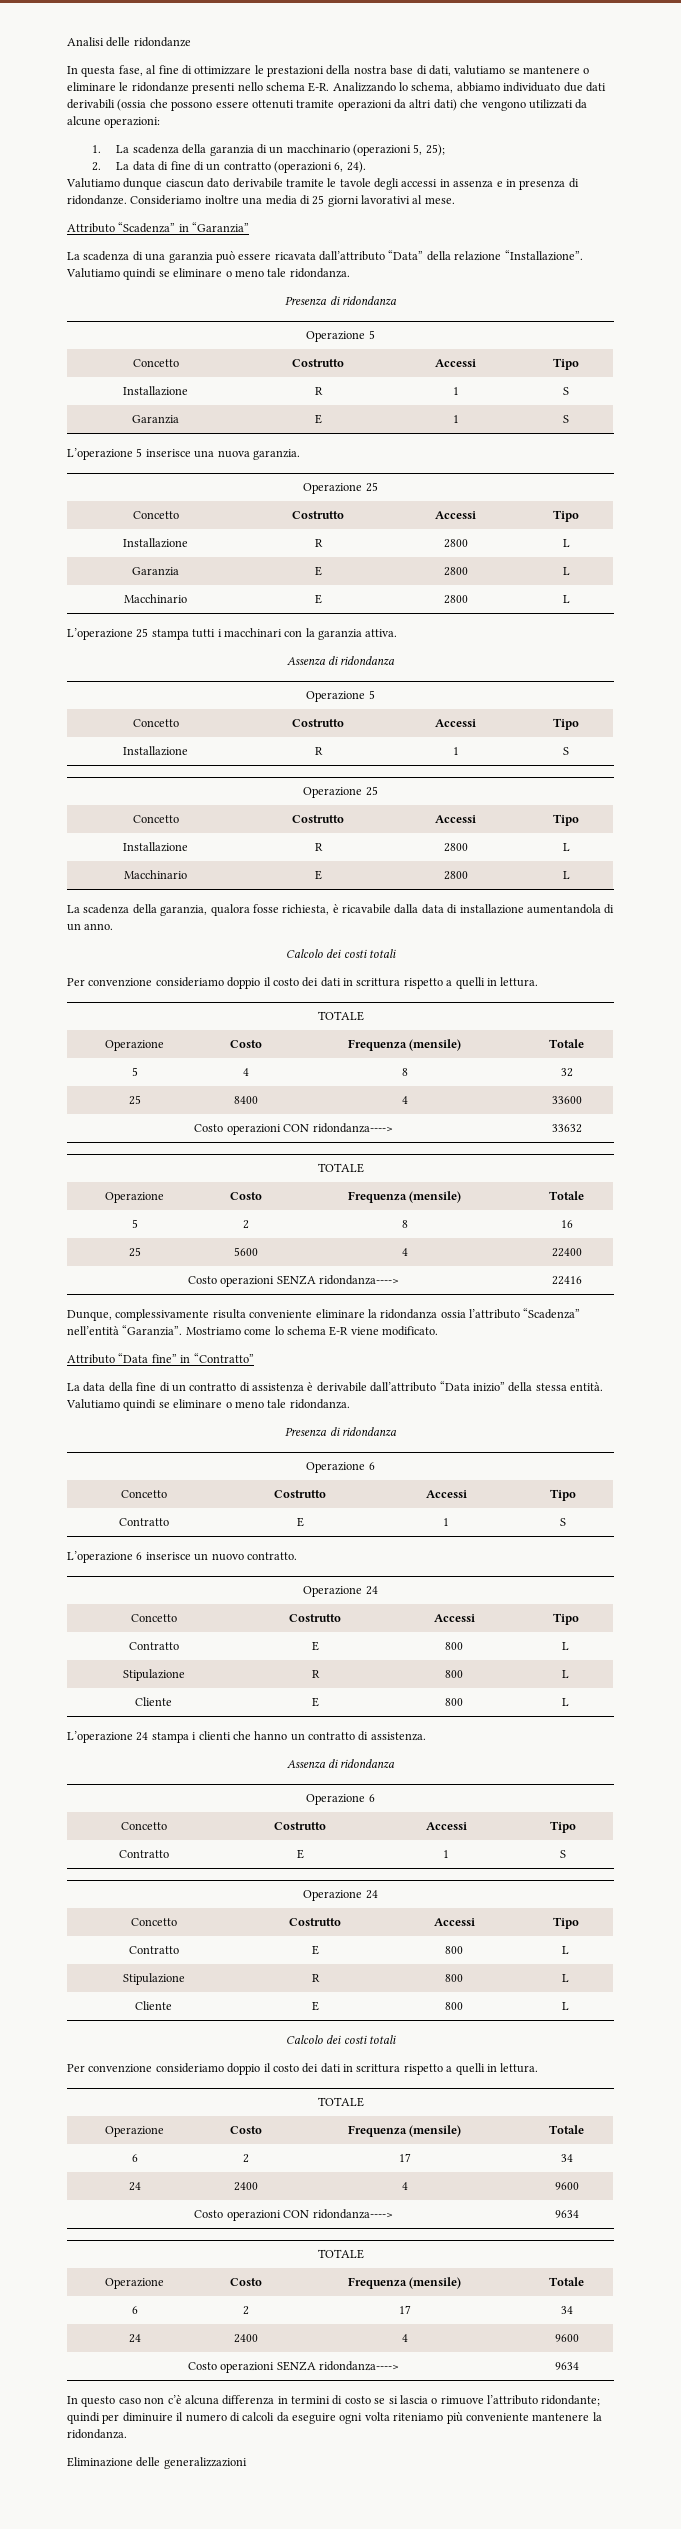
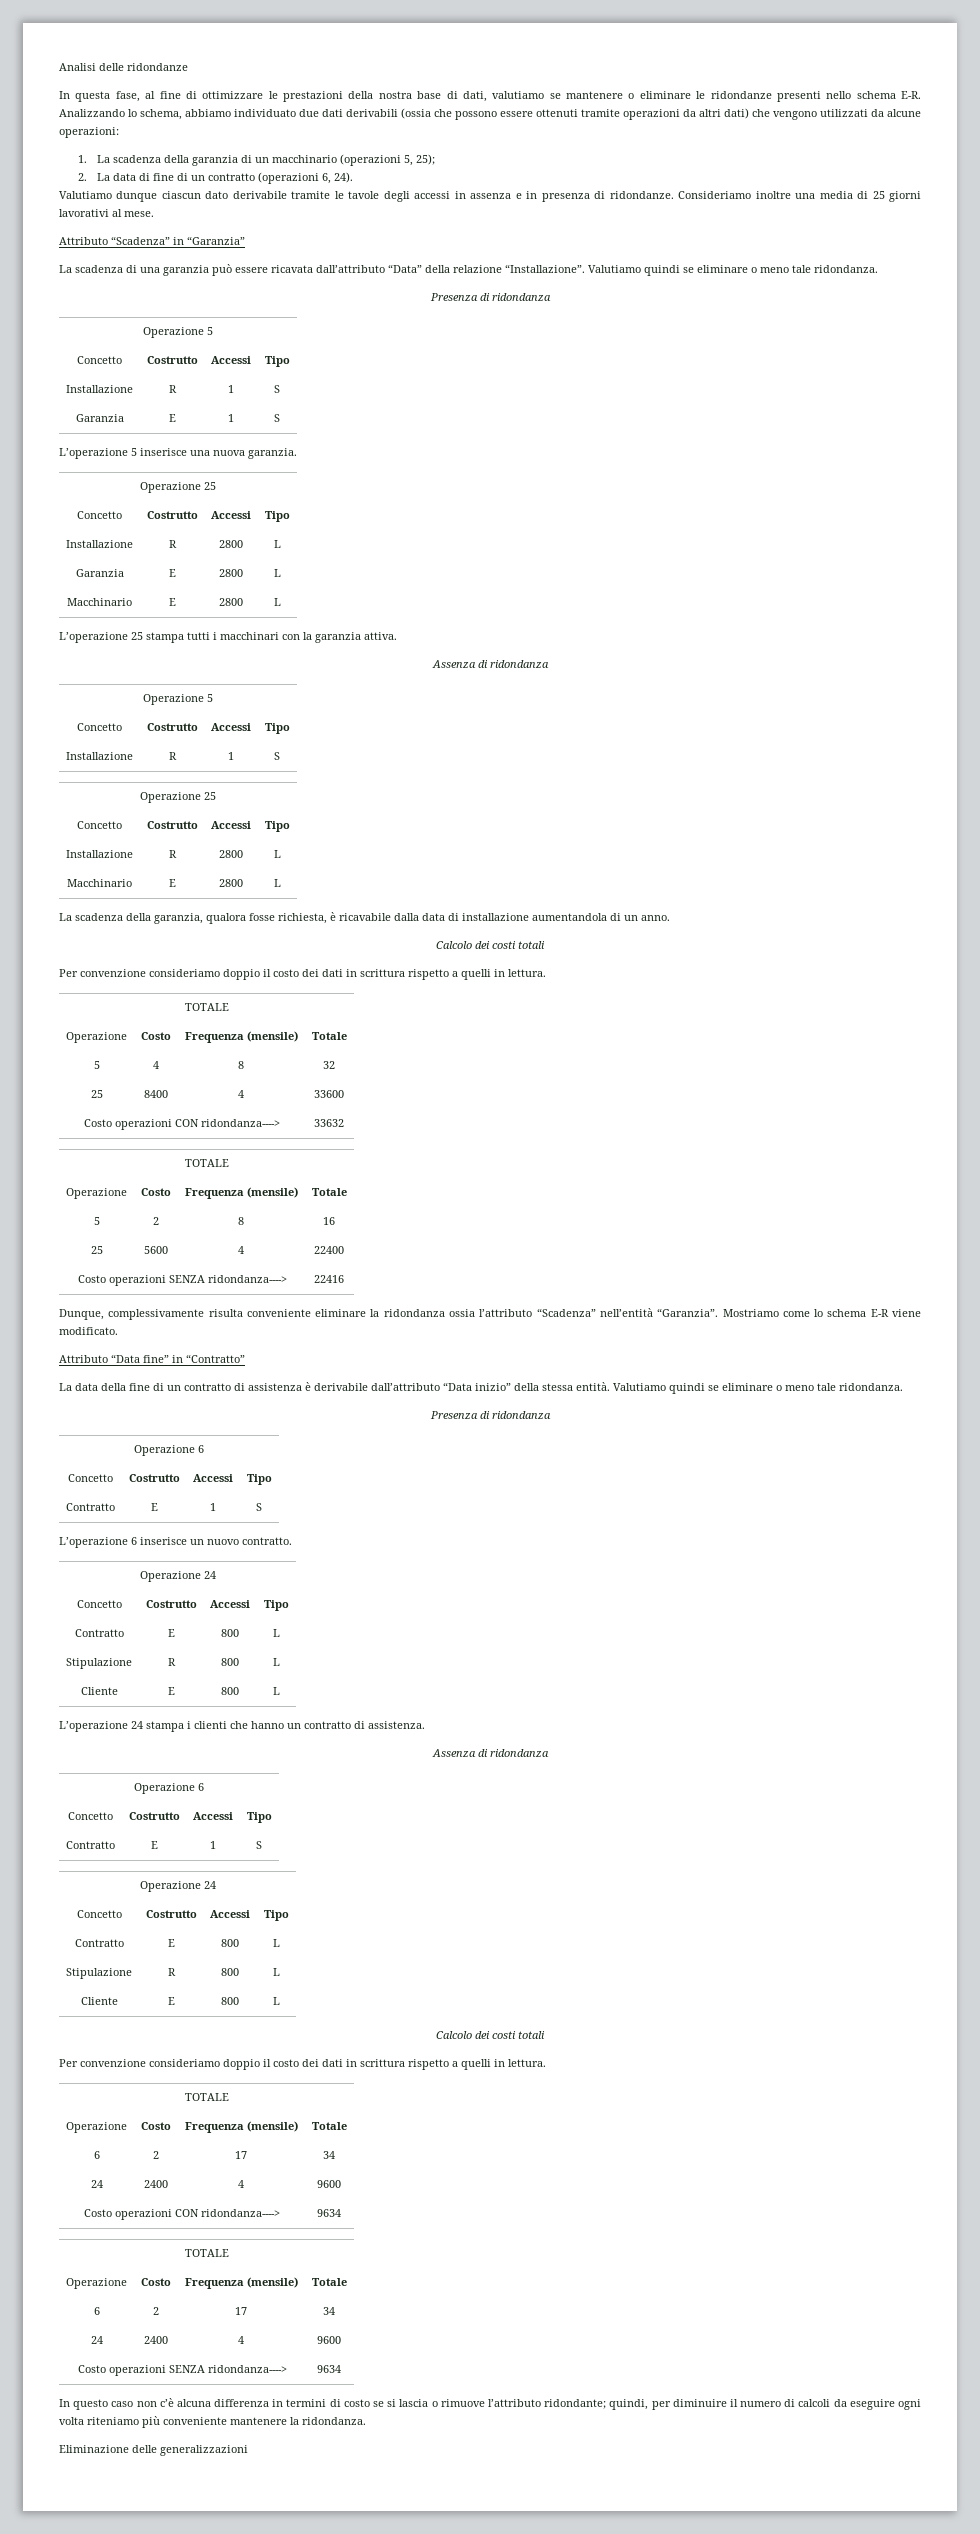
[67,2412,100,2424] quindi -> [609,2399,649,2410] quindi,

